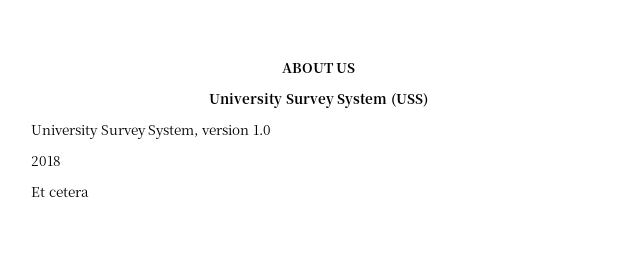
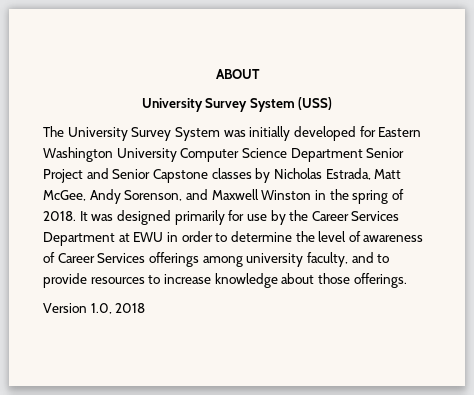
[336,63,356,73] US -> (260, 74) none
[31,125,271,139] University Survey System, version 1.0 // -> [43,126,422,141] [43,147,405,162] [43,168,402,183] [43,189,404,204] [43,210,400,225] [43,231,424,246] [43,252,390,267] [43,273,407,288] [43,303,112,314] The University Survey System was initially developed for Eastern Washington University Computer Science Department Senior Project and Senior Capstone classes by Nicholas Estrada, Matt McGee, Andy Sorenson, and Maxwell Winston in the spring of 2018. It was designed primarily for use by the Career Services Department at EWU in order to determine the level of awareness of Career Services offerings among university faculty, and to provide resources to increase knowledge about those offerings. // Version 1.0,
[31,187,89,197] // Et cetera -> (146, 308) none

